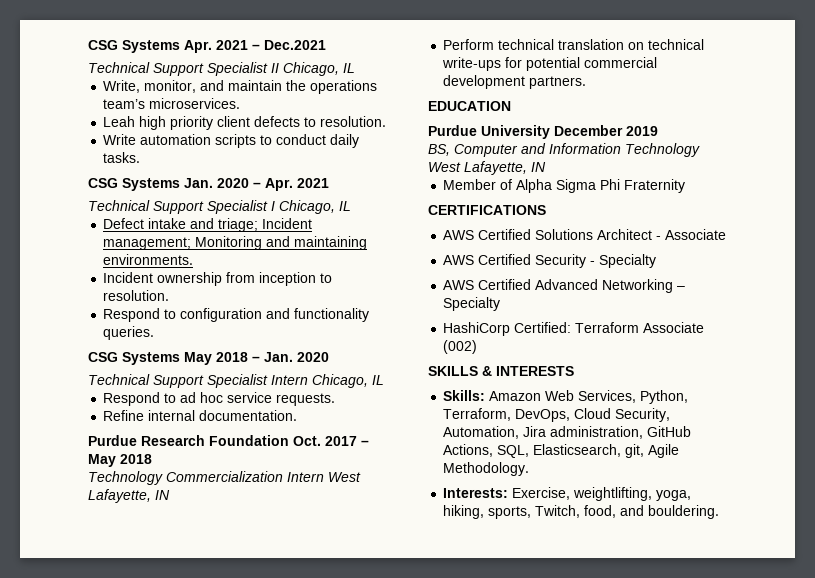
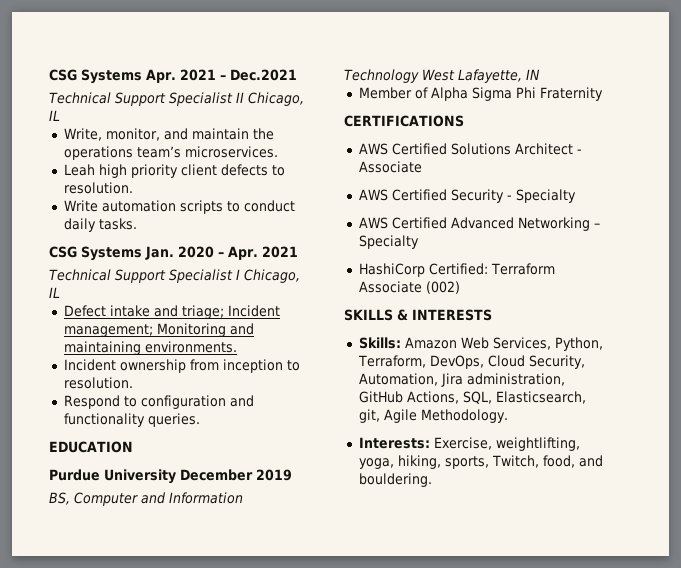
[88,352,329,365] [88,374,384,388] [103,392,336,406] [103,410,298,421] [88,435,369,446] [88,454,152,467] [88,471,361,485] [88,489,170,503] [443,39,705,50] [442,57,658,71] [443,75,587,89] // CSG Systems May 2018 – Jan. 2020 // Technical Support Specialist Intern Chicago, IL // Respond to ad hoc service requests. // Refine internal documentation. // Purdue Research Foundation Oct. 2017 – May 2018 // Technology Commercialization Intern West Lafayette, IN // Perform technical translation on technical write-ups for potential commercial development partners. -> (200, 420) none

